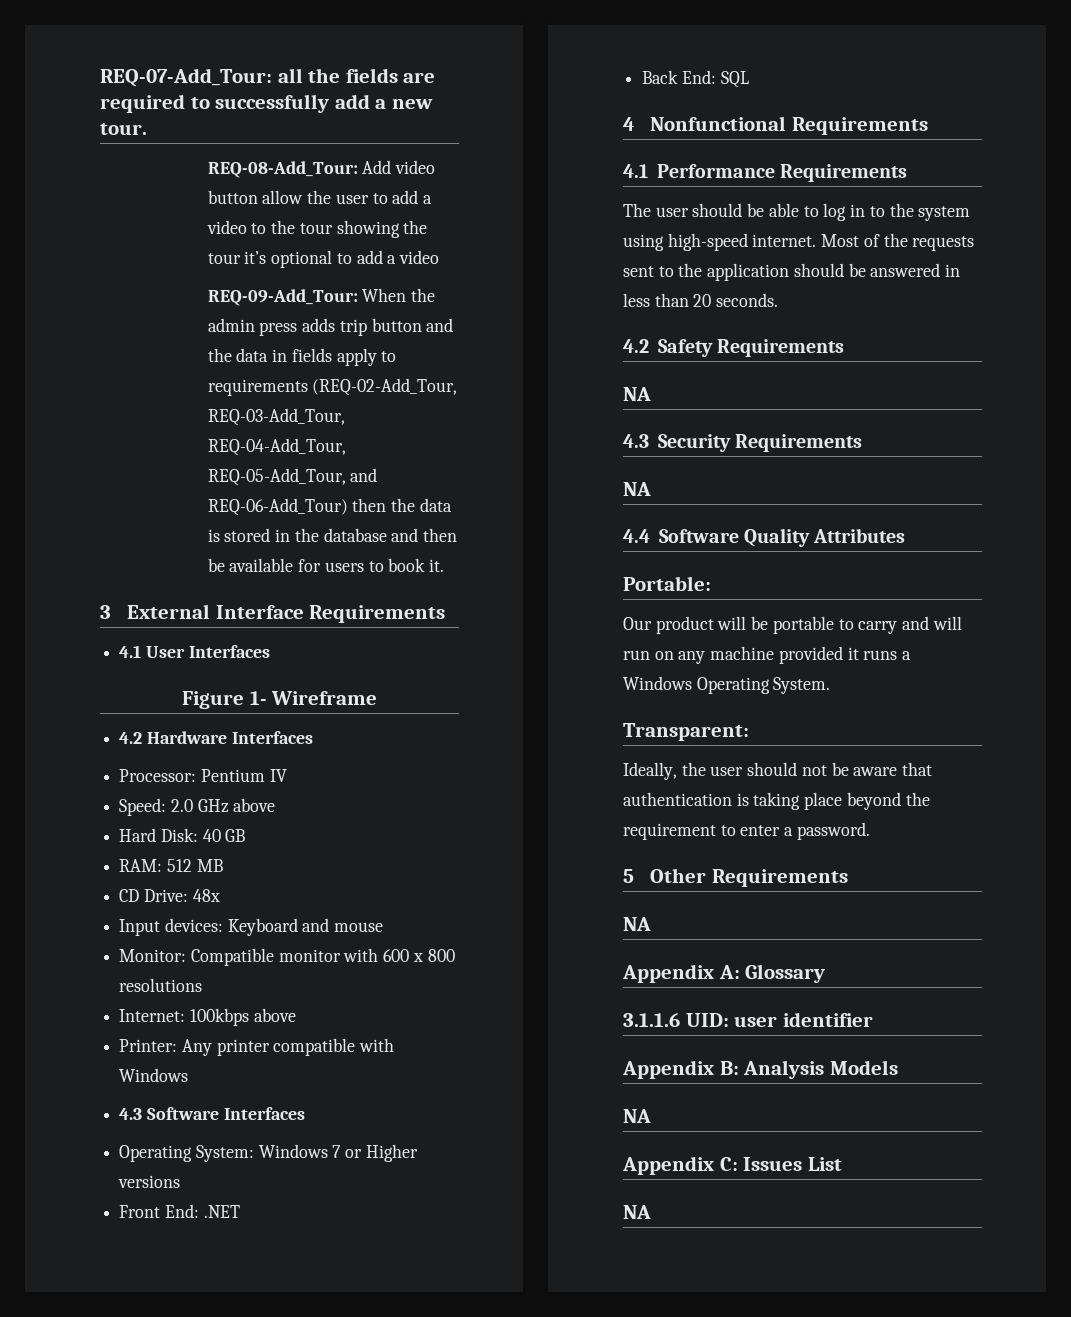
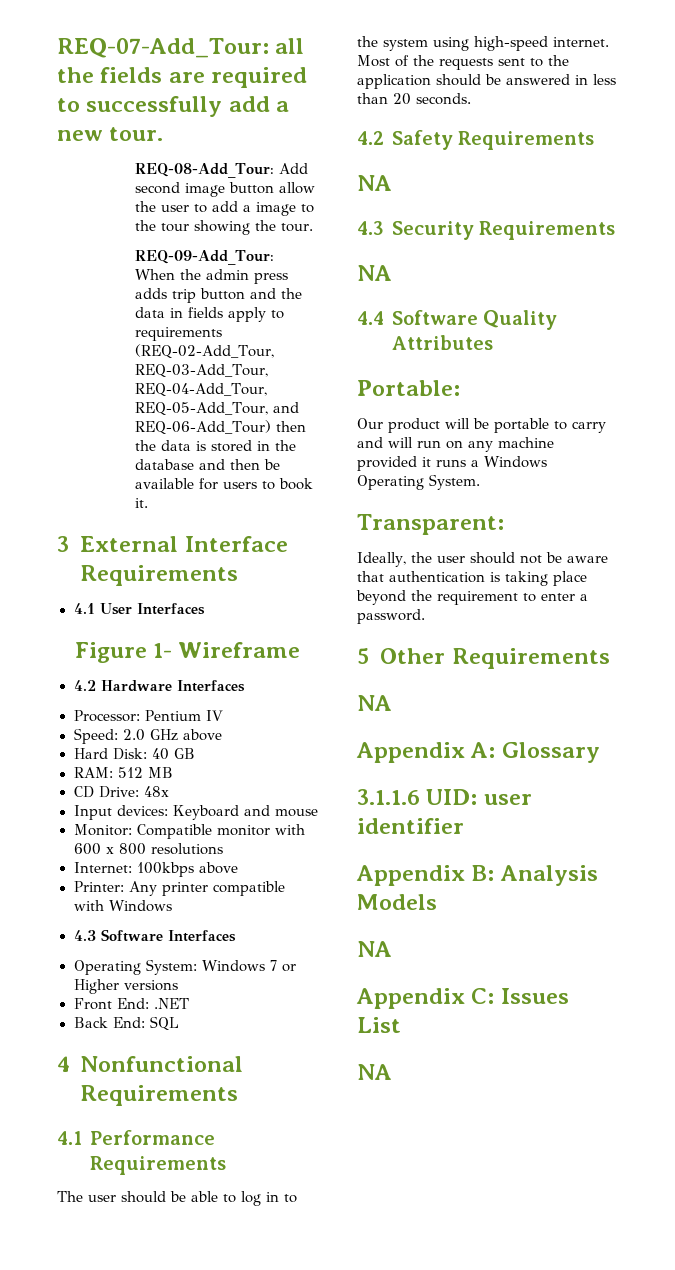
[395,160,436,174] video -> [135,182,226,197] second image
[206,220,247,234] video -> [256,202,297,216] image
[207,250,440,268] tour it’s optional to add a video -> [281,223,314,232] tour.

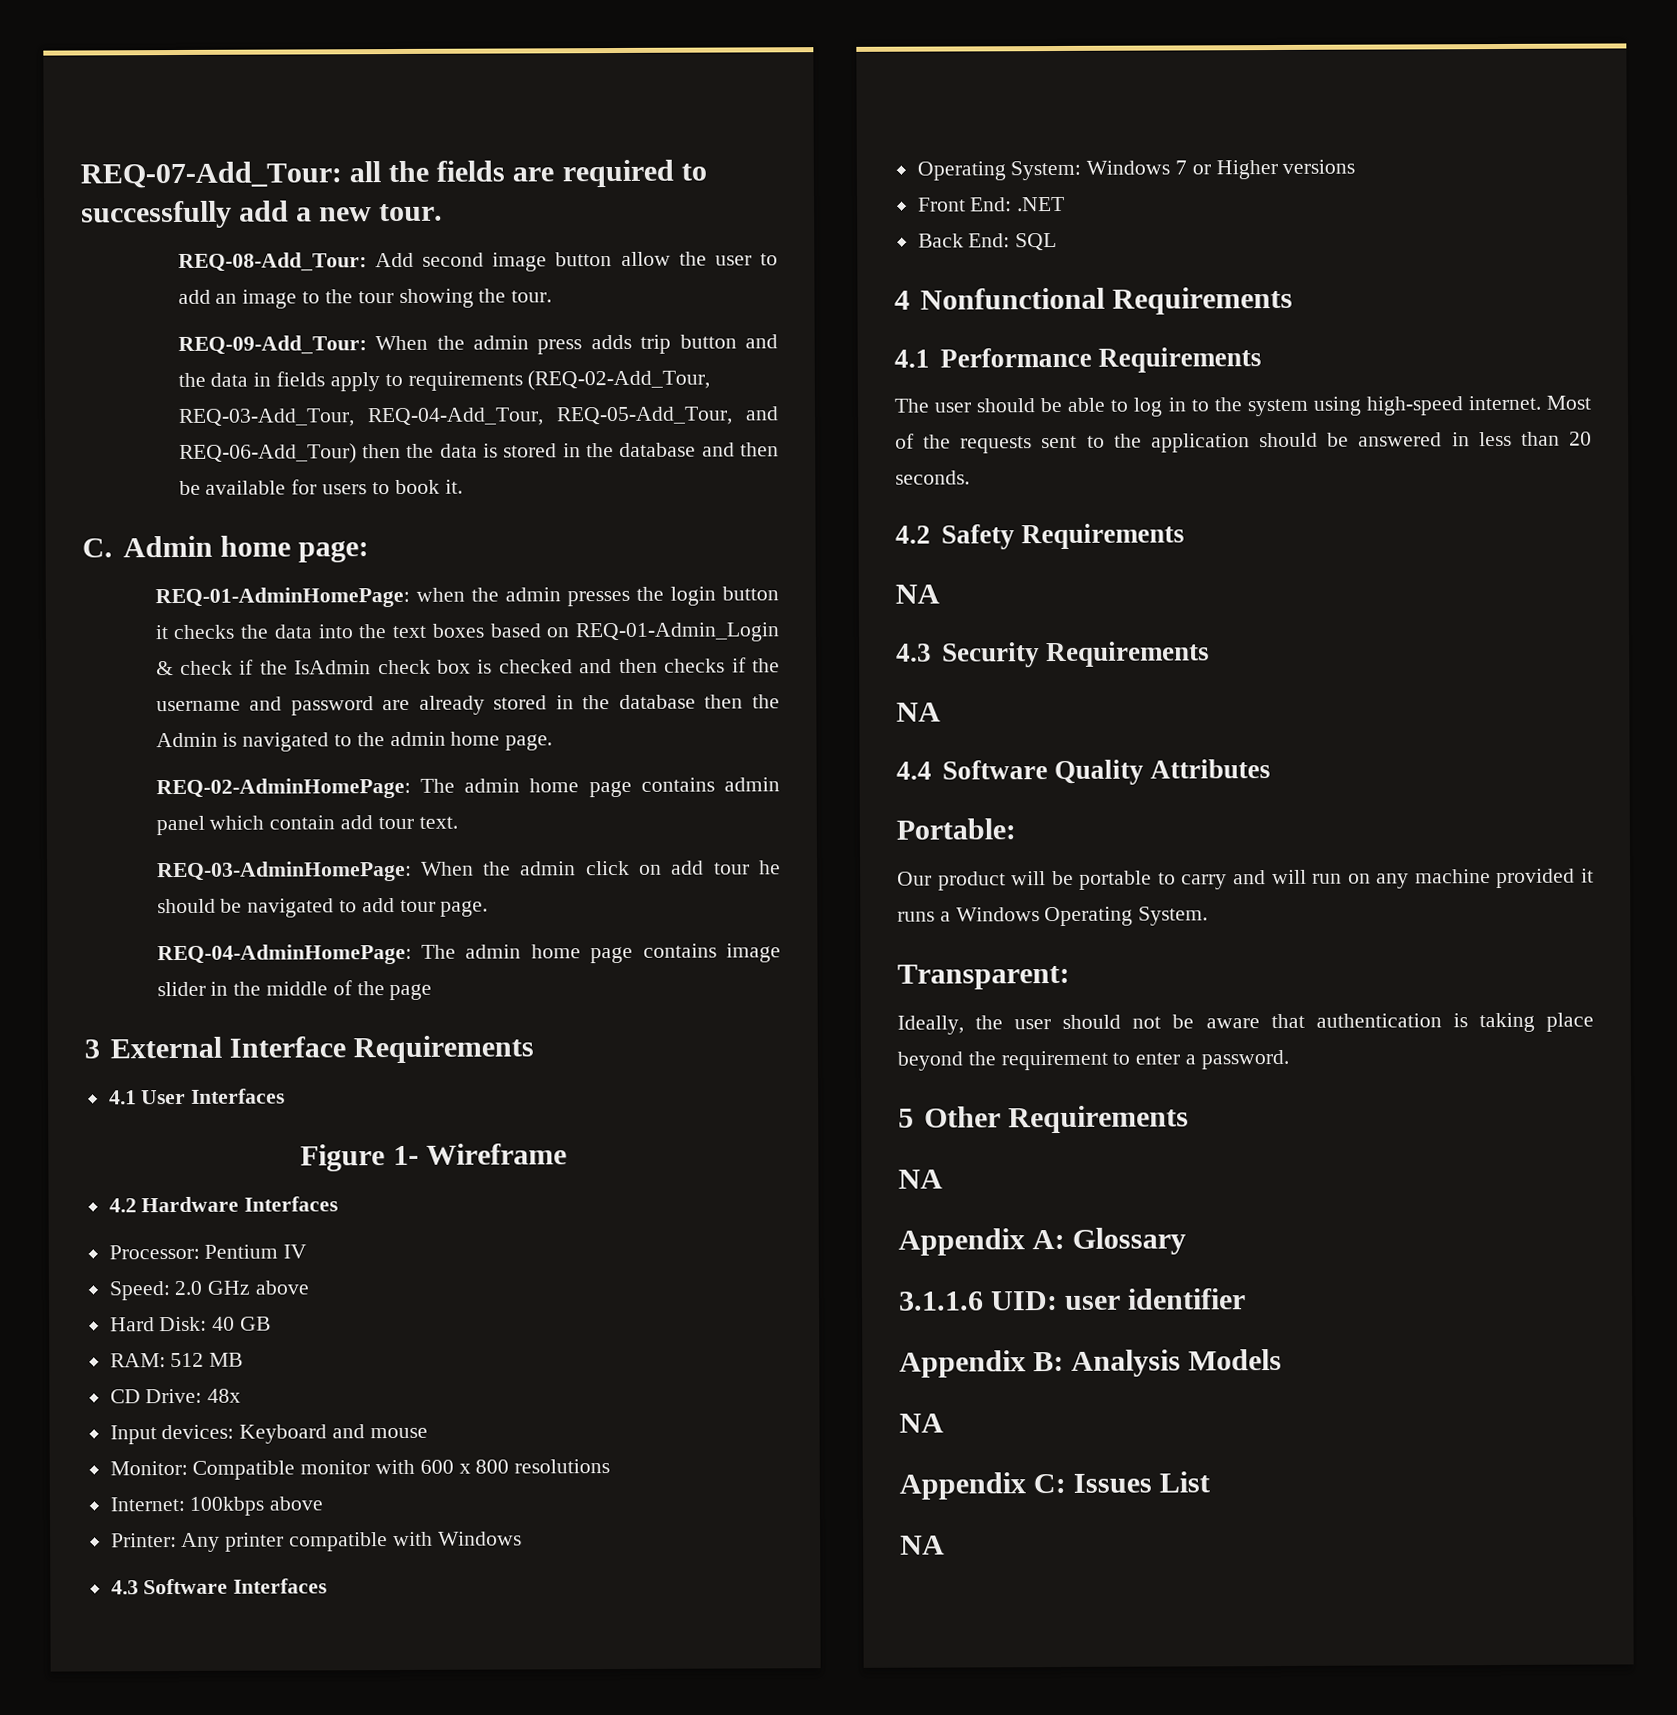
[243,205,252,212] a -> [215,293,238,304] an
(149, 503) none -> [82,535,369,563] [154,586,779,609] [154,622,780,643] [155,657,780,676] [155,694,780,716] [155,731,554,752] [155,777,780,800] [155,815,458,836] [156,860,782,883] [156,898,489,918] [156,943,782,966] [156,980,433,1001] // C. Admin home page: // REQ-01-AdminHomePage: when the admin presses the login button it checks the data into the text boxes based on REQ-01-Admin_Login & check if the IsAdmin check box is checked and then checks if the username and password are already stored in the database then the Admin is navigated to the admin home page. // REQ-02-AdminHomePage: The admin home page contains admin panel which contain add tour text. // REQ-03-AdminHomePage: When the admin click on add tour he should be navigated to add tour page. // REQ-04-AdminHomePage: The admin home page contains image slider in the middle of the page

